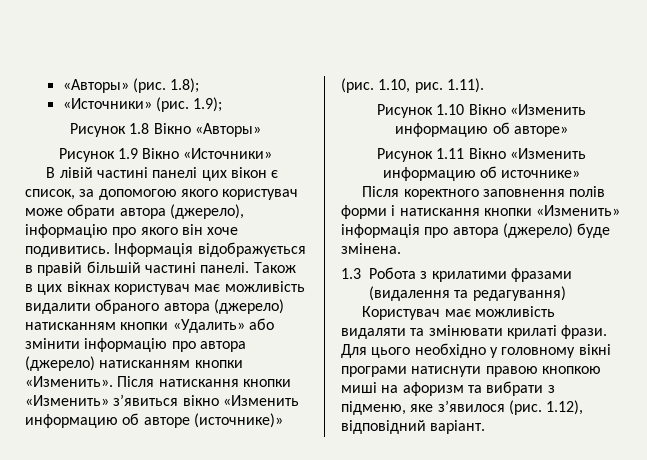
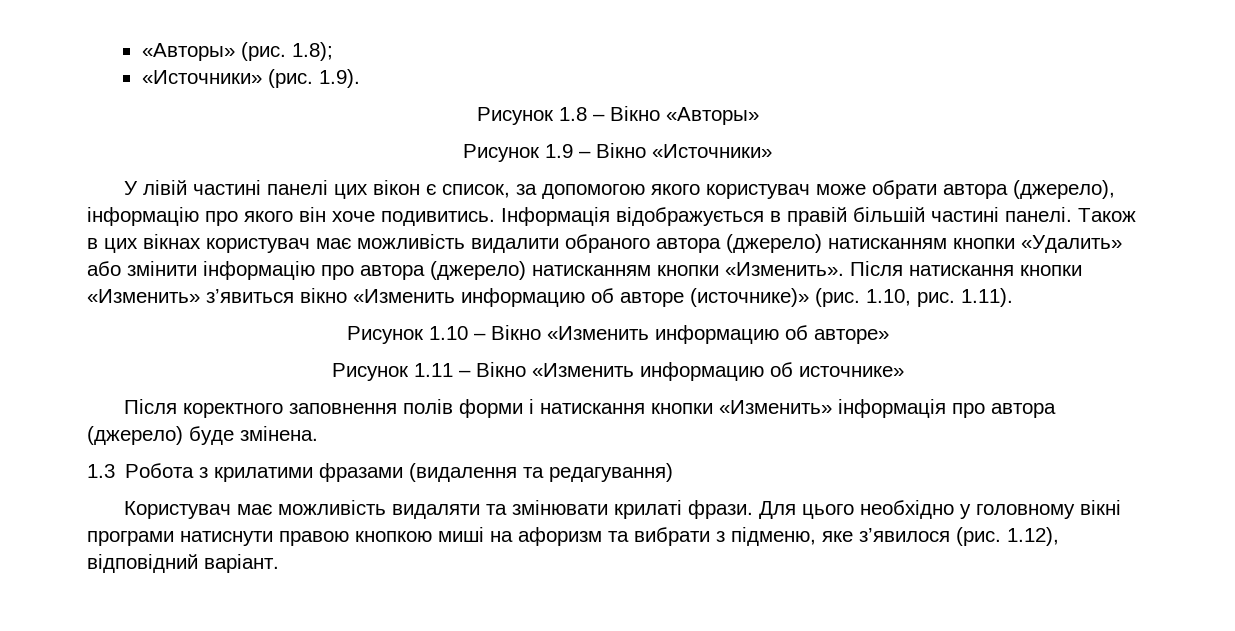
[193,97,223,112] 1.9); -> [318,69,360,88] 1.9).
(150, 128) none -> [592,114,605,121] –
(138, 153) none -> [579,151,591,158] –
[46,167,56,178] В -> [123,181,138,195] У
(465, 109) none -> [473,333,486,340] –
(465, 153) none -> [458,370,471,377] –

